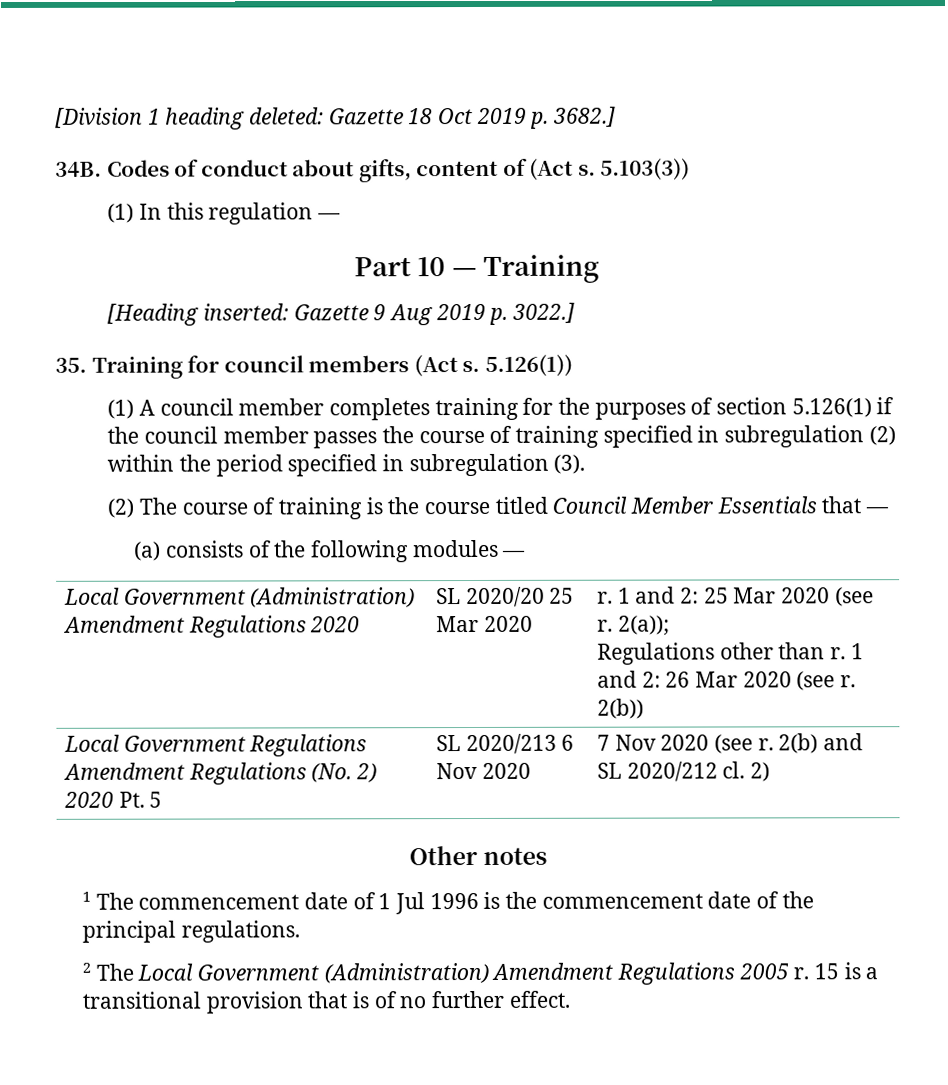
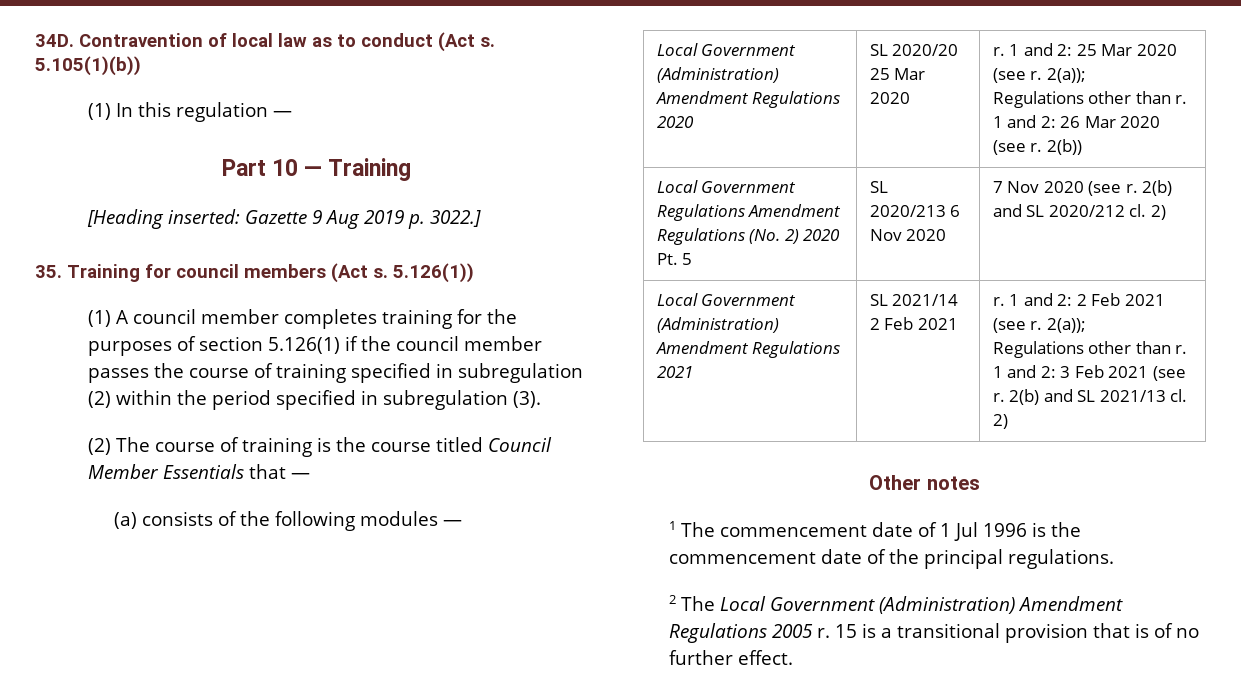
[55,106,617,130] [55,158,691,183] [Division 1 heading deleted: Gazette 18 Oct 2019 p. 3682.] // 34B. Codes of conduct about gifts, content of (Act s. 5.103(3)) -> [35,32,495,52] [35,56,141,76] 34D. Contravention of local law as to conduct (Act s. 5.105(1)(b))
(771, 772) none -> [657,293,797,306] [657,317,780,333] [656,341,841,358] [657,366,694,378] [870,294,959,306] [870,317,958,330] [993,293,1165,306] [993,318,1086,333] [993,341,1188,358] [993,365,1186,381] [993,389,1188,405] [993,414,1009,429] // Local Government (Administration) Amendment Regulations 2021 | SL 2021/14 2 Feb 2021 | r. 1 and 2: 2 Feb 2021 (see r. 2(a)); // Regulations other than r. 1 and 2: 3 Feb 2021 (see r. 2(b) and SL 2021/13 cl. 2)

